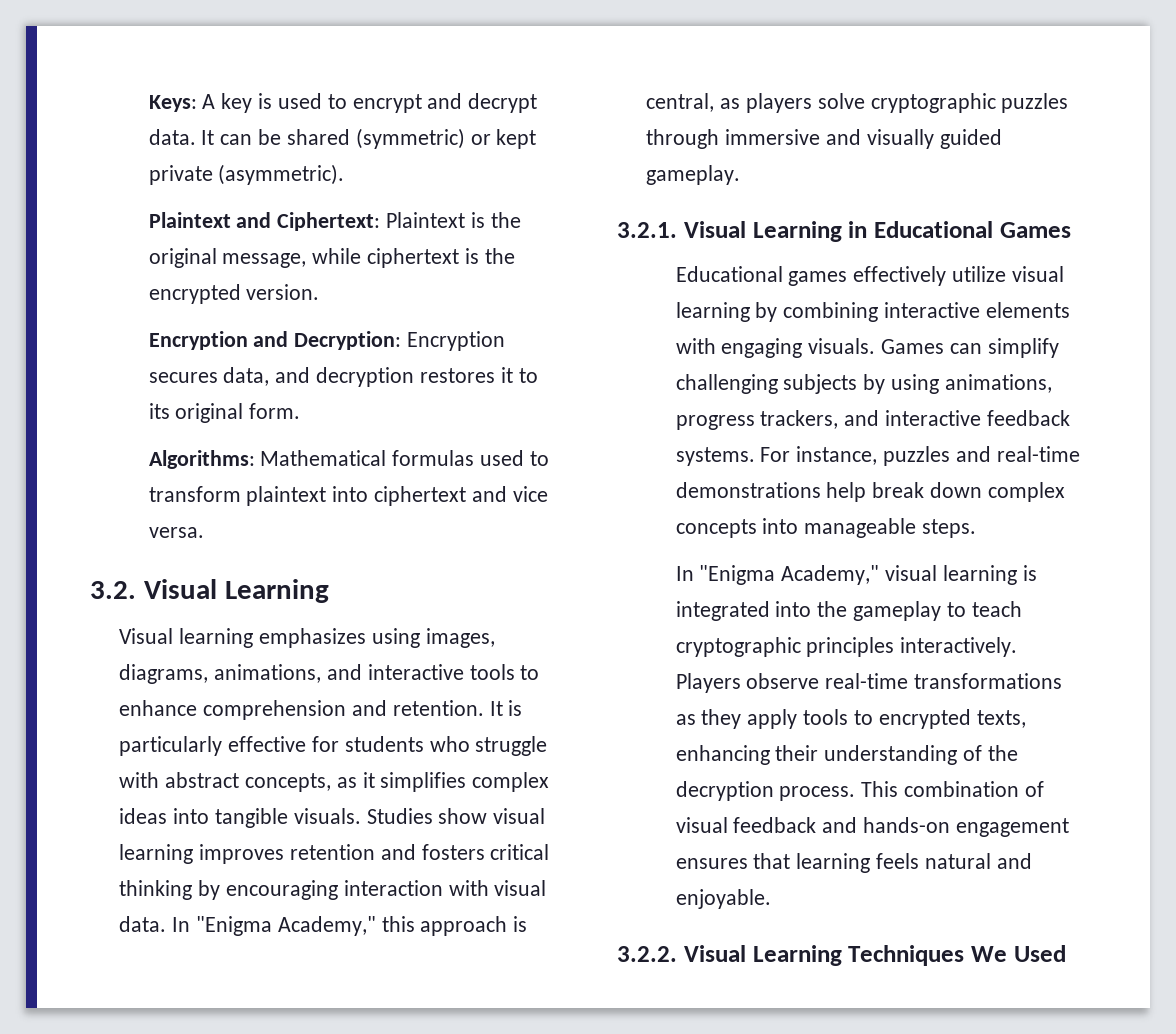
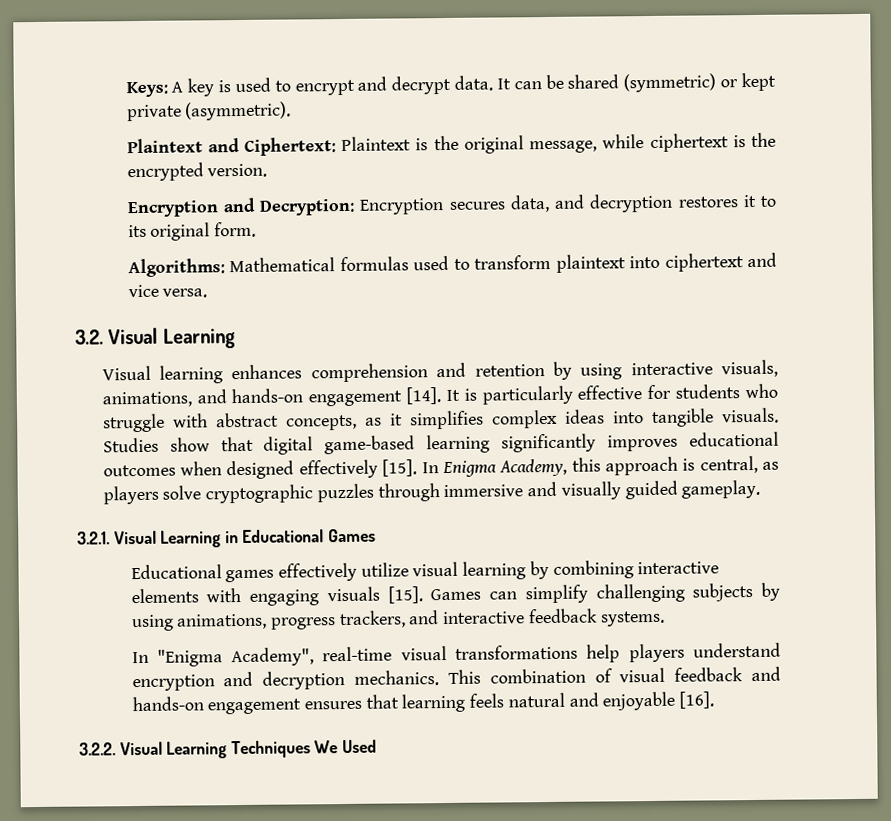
[258,628,495,648] [119,664,540,684] [119,700,484,720] emphasizes using images, diagrams, animations, and interactive tools to enhance comprehension and retention. -> [231,359,779,383] [101,387,442,408] enhances comprehension and retention by using interactive visuals, animations, and hands-on engagement [14].
[493,808,546,824] [119,844,550,864] [119,880,547,900] [119,916,376,936] visual learning improves retention and fosters critical thinking by encouraging interaction with visual data. In "Enigma Academy," -> [220,431,780,455] [102,458,568,480] that digital game-based learning significantly improves educational outcomes when designed effectively [15]. In Enigma Academy,
[808,338,876,354] visuals. -> [326,586,423,604] visuals [15].
[760,446,1080,466] [675,482,1065,502] [675,518,977,538] [675,565,1037,585] [675,601,1022,621] [675,637,1018,657] [675,673,1063,693] [675,709,1026,729] [675,745,1018,765] [675,781,856,801] For instance, puzzles and real-time demonstrations help break down complex concepts into manageable steps. // In "Enigma Academy," visual learning is integrated into the gameplay to teach cryptographic principles interactively. Players observe real-time transformations as they apply tools to encrypted texts, enhancing their understanding of the decryption process. -> [131,642,781,667] [131,670,440,692] // In "Enigma Academy", real-time visual transformations help players understand encryption and decryption mechanics.
[675,889,771,909] enjoyable. -> [602,691,715,711] enjoyable [16].

